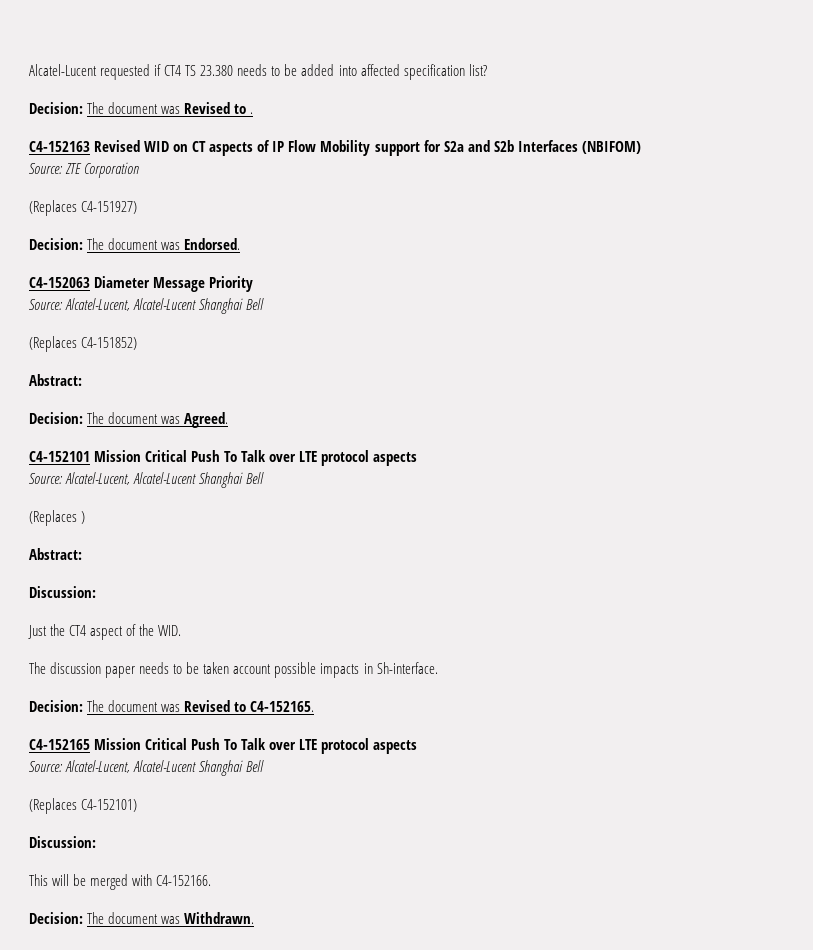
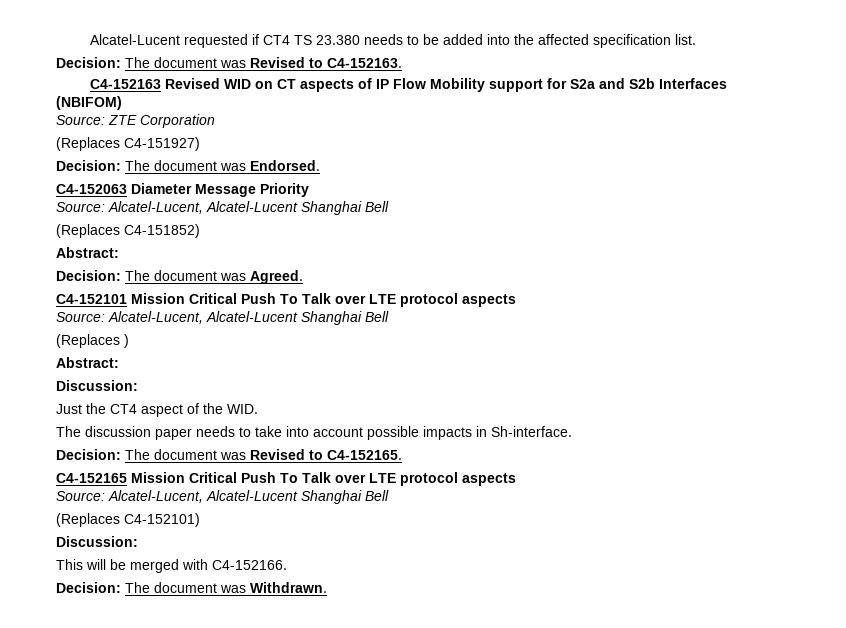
(357, 70) none -> [513,34,534,45] the
[468,64,487,76] [29,102,254,114] list? // Decision: The document was Revised to . -> [674,34,696,45] [56,57,402,68] list. // Decision: The document was Revised to C4-152163.
[186,662,230,674] be taken -> [255,426,309,437] take into

